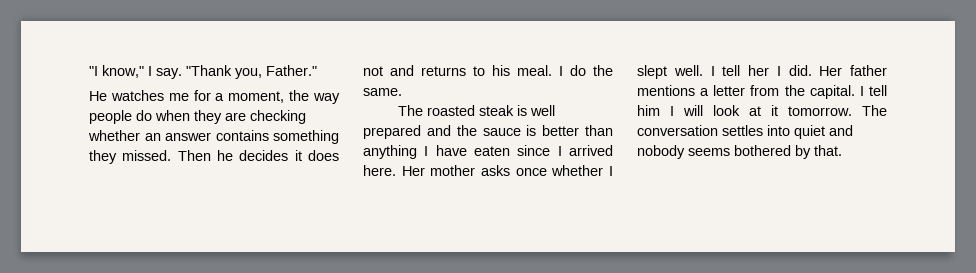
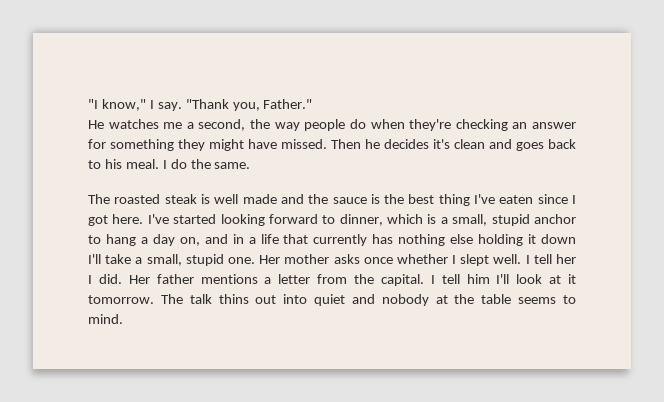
[193,90,285,103] for a moment, -> [186,119,246,131] a second,
[194,110,306,124] [88,130,140,141] they are checking whether -> [409,119,508,131] they're checking
[215,130,269,141] contains -> [88,139,106,149] for
(117, 157) none -> [209,139,277,151] might have
[294,150,339,161] [363,65,466,76] it does not and returns -> [433,139,576,151] it's clean and goes back
[363,125,421,139] prepared -> [242,194,277,204] made
[542,125,613,136] [363,145,613,159] [363,165,396,176] better than anything I have eaten since I arrived here. -> [384,194,576,206] [88,214,576,226] [88,234,576,246] [88,254,255,266] the best thing I've eaten since I got here. I've started looking forward to dinner, which is a small, stupid anchor to hang a day on, and in a life that currently has nothing else holding it down I'll take a small, stupid one.
[670,105,703,116] I will -> [496,274,510,284] I'll
[637,125,763,136] conversation settles -> [189,294,277,304] talk thins out
[688,145,842,159] seems bothered by that. -> [435,294,577,304] [88,314,123,324] at the table seems to mind.

